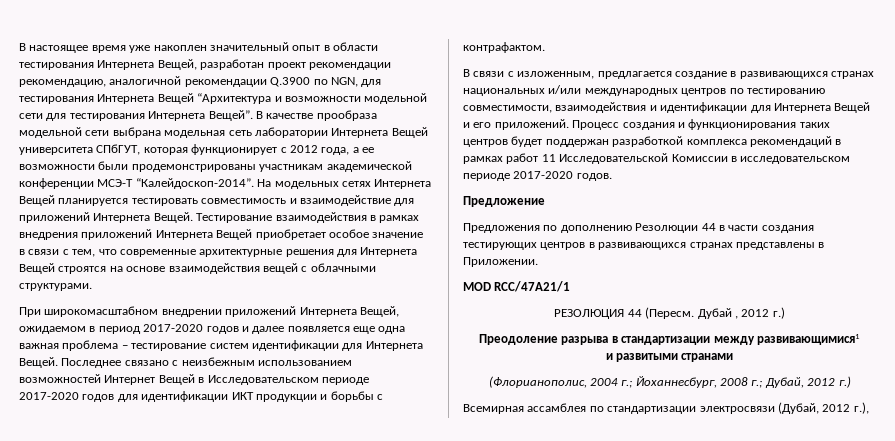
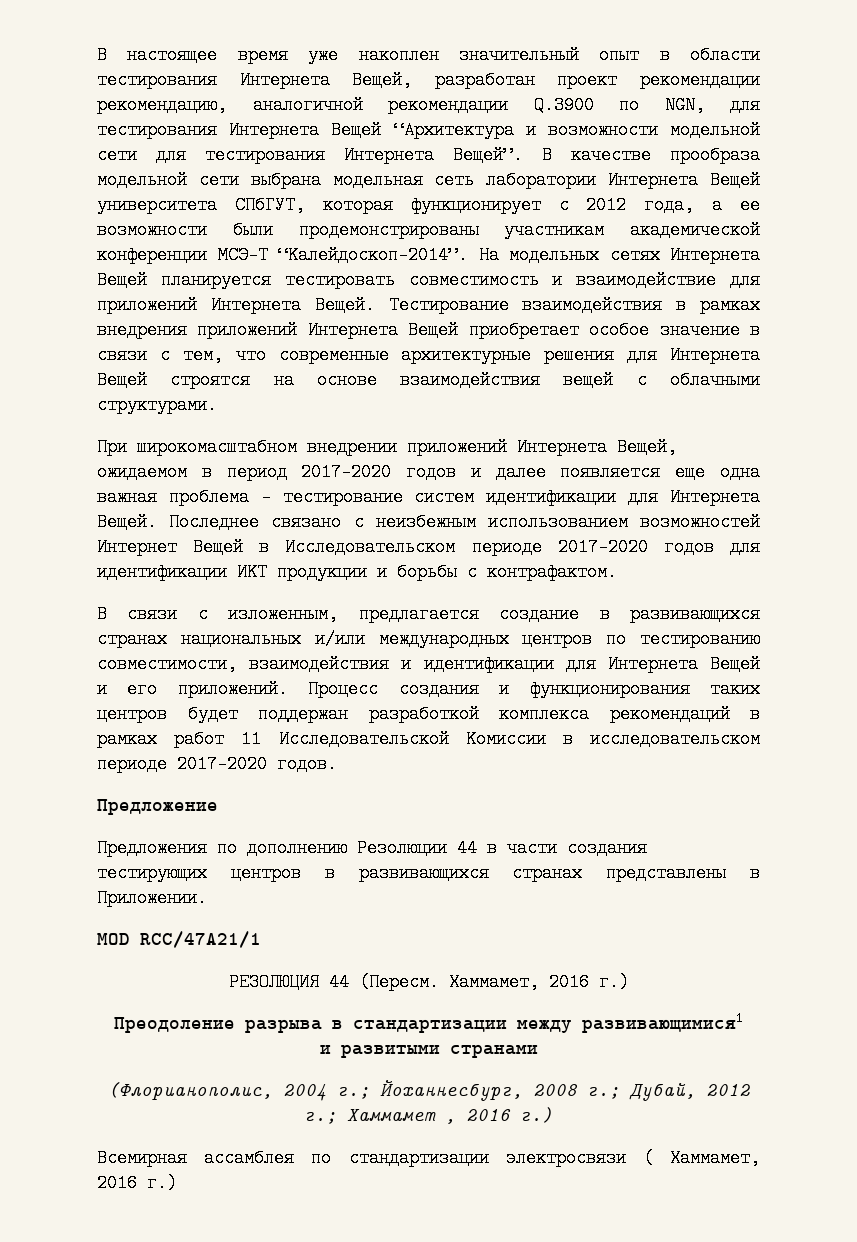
[697,308,770,319] Дубай , 2012 -> [448,973,589,991] Хаммамет, 2016
(836, 382) none -> [304,1109,511,1124] г.; Хаммамет , 2016
[777,402,869,414] (Дубай, 2012 г.), -> [642,1149,760,1167] [97,1174,177,1192] ( Хаммамет, 2016 г.)

